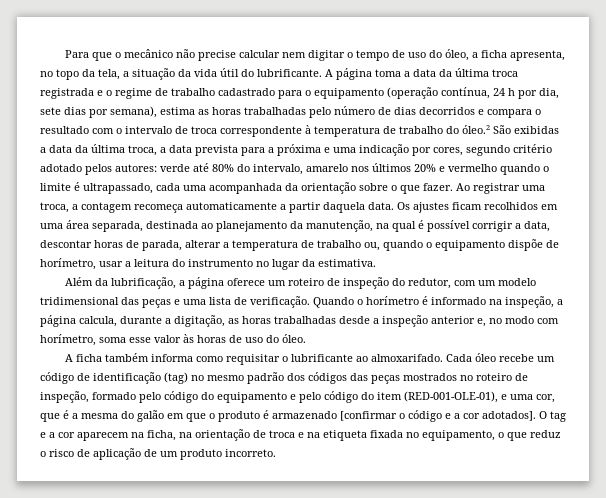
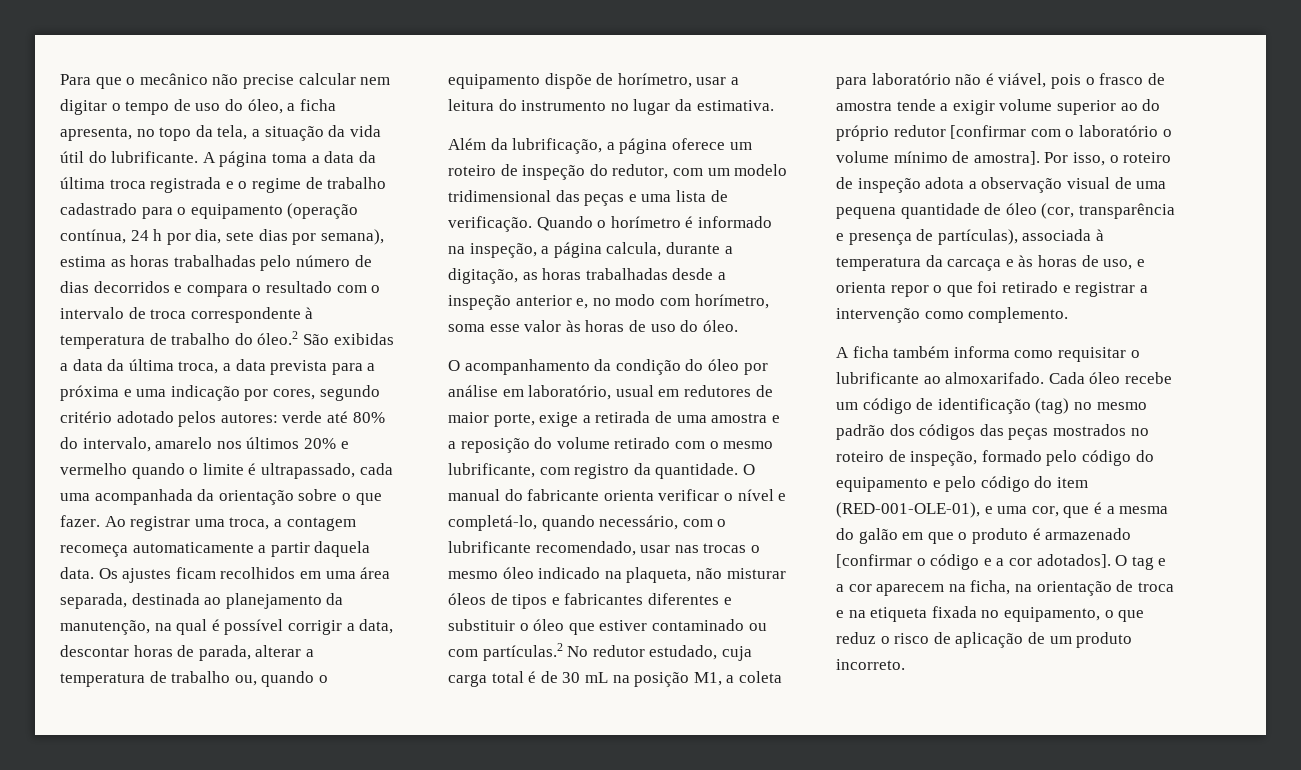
(306, 338) none -> [448,359,768,375] [448,385,773,400] [448,411,780,427] [448,437,774,453] [448,463,755,479] [448,489,787,501] [448,515,727,531] [448,541,760,556] [448,567,786,583] [448,593,732,609] [448,619,767,635] [448,643,752,661] [448,671,782,687] [836,73,1165,89] [836,99,1161,115] [836,125,1172,141] [836,151,1172,166] [836,177,1167,193] [836,203,1175,219] [836,229,1104,245] [836,255,1145,271] [836,281,1148,297] [836,307,1069,323] // O acompanhamento da condição do óleo por análise em laboratório, usual em redutores de maior porte, exige a retirada de uma amostra e a reposição do volume retirado com o mesmo lubrificante, com registro da quantidade. O manual do fabricante orienta verificar o nível e completá-lo, quando necessário, com o lubrificante recomendado, usar nas trocas o mesmo óleo indicado na plaqueta, não misturar óleos de tipos e fabricantes diferentes e substituir o óleo que estiver contaminado ou com partículas.2 No redutor estudado, cuja carga total é de 30 mL na posição M1, a coleta para laboratório não é viável, pois o frasco de amostra tende a exigir volume superior ao do próprio redutor [confirmar com o laboratório o volume mínimo de amostra]. Por isso, o roteiro de inspeção adota a observação visual de uma pequena quantidade de óleo (cor, transparência e presença de partículas), associada à temperatura da carcaça e às horas de uso, e orienta repor o que foi retirado e registrar a intervenção como complemento.

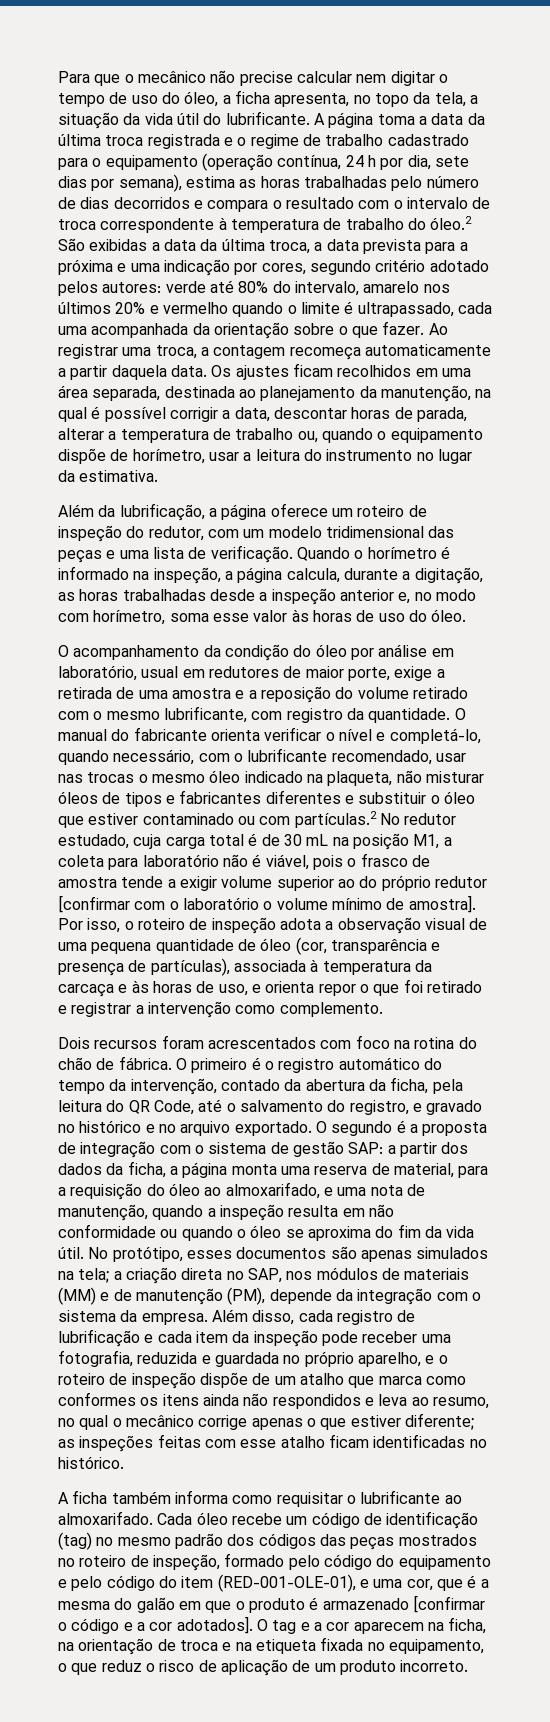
(1069, 315) none -> [58,1035,477,1049] [58,1056,442,1073] [58,1077,463,1095] [58,1099,483,1115] [58,1120,488,1136] [58,1141,469,1158] [58,1161,489,1178] [58,1182,425,1200] [58,1204,394,1221] [58,1224,475,1241] [58,1246,489,1262] [58,1267,470,1284] [58,1287,481,1305] [58,1309,416,1325] [58,1329,451,1347] [58,1350,448,1367] [58,1372,466,1389] [58,1392,489,1409] [58,1413,474,1430] [58,1434,487,1452] [58,1456,124,1469] // Dois recursos foram acrescentados com foco na rotina do chão de fábrica. O primeiro é o registro automático do tempo da intervenção, contado da abertura da ficha, pela leitura do QR Code, até o salvamento do registro, e gravado no histórico e no arquivo exportado. O segundo é a proposta de integração com o sistema de gestão SAP: a partir dos dados da ficha, a página monta uma reserva de material, para a requisição do óleo ao almoxarifado, e uma nota de manutenção, quando a inspeção resulta em não conformidade ou quando o óleo se aproxima do fim da vida útil. No protótipo, esses documentos são apenas simulados na tela; a criação direta no SAP, nos módulos de materiais (MM) e de manutenção (PM), depende da integração com o sistema da empresa. Além disso, cada registro de lubrificação e cada item da inspeção pode receber uma fotografia, reduzida e guardada no próprio aparelho, e o roteiro de inspeção dispõe de um atalho que marca como conformes os itens ainda não respondidos e leva ao resumo, no qual o mecânico corrige apenas o que estiver diferente; as inspeções feitas com esse atalho ficam identificadas no histórico.

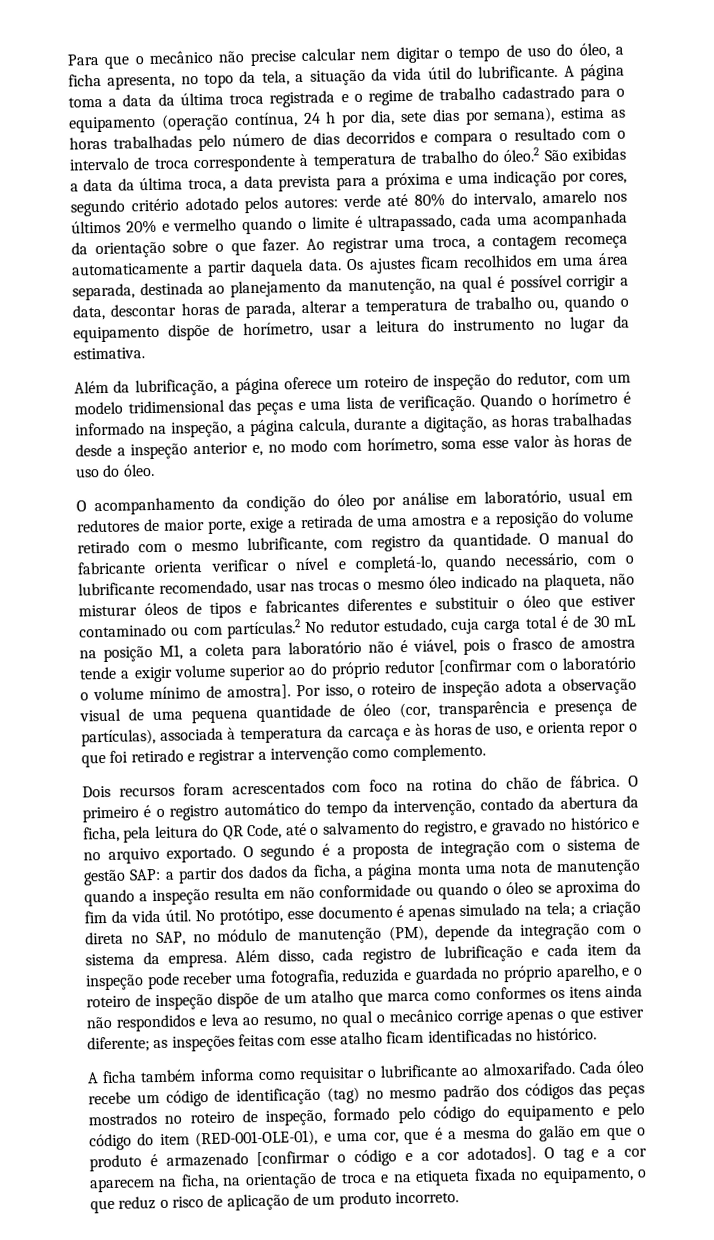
[314,1163,489,1178] [58,1182,367,1200] reserva de material, para a requisição do óleo ao almoxarifado, e uma -> (497, 869) none
[58,1204,148,1221] manutenção, -> [555,859,641,877] manutenção
[186,1246,489,1262] esses documentos são apenas simulados -> [286,902,521,922] esse documento é apenas simulado
[286,1267,470,1280] [58,1287,110,1305] nos módulos de materiais (MM) e -> [192,928,269,943] no módulo

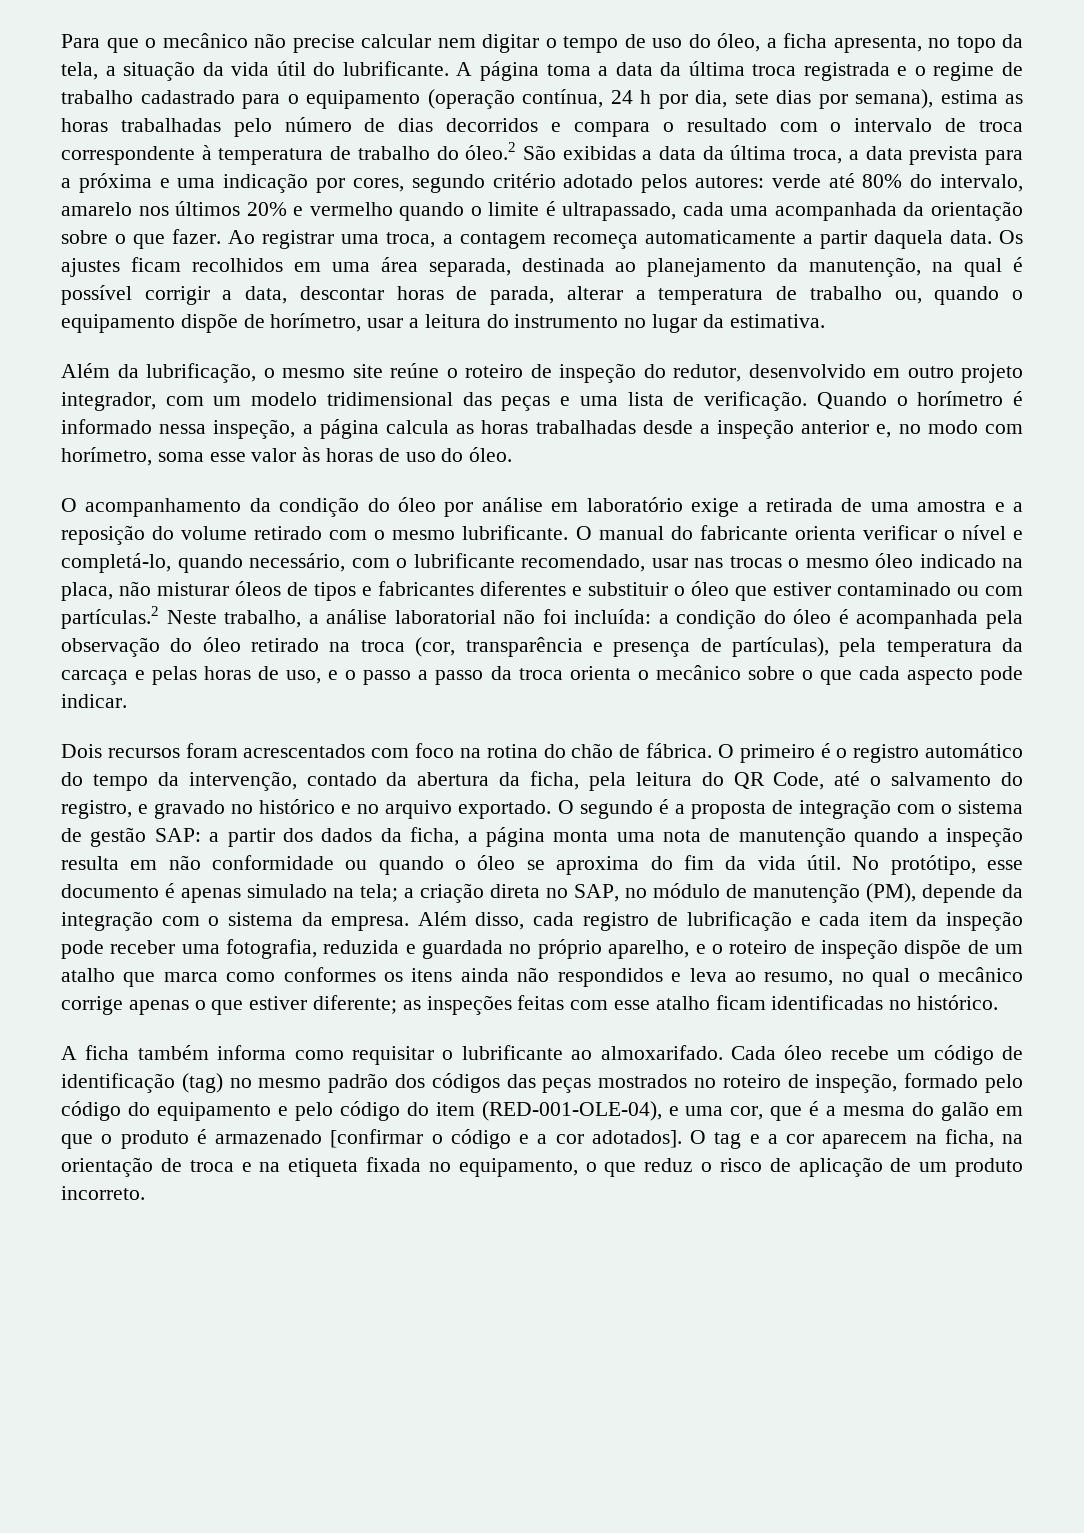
[221,376,360,395] a página oferece um -> [263,363,458,378] o mesmo site reúne o
(571, 379) none -> [748,364,1023,383] [61,392,156,411] desenvolvido em outro projeto integrador,
[149,425,168,435] na -> [159,424,207,434] nessa
[298,415,488,435] calcula, durante a digitação, -> [385,420,449,434] calcula
[484,489,633,507] [76,518,246,534] laboratório, usual em redutores de maior porte, -> [586,497,683,512] laboratório
[246,532,532,554] lubrificante, com registro da quantidade. -> [462,525,569,540] lubrificante.
[543,573,605,591] plaqueta, -> [61,582,113,601] placa,
[305,615,636,635] [79,636,637,663] [79,656,637,683] [80,677,637,701] [79,703,391,724] No redutor estudado, cuja carga total é de 30 mL na posição M1, a coleta para laboratório não é viável, pois o frasco de amostra tende a exigir volume superior ao do próprio redutor [confirmar com o laboratório o volume mínimo de amostra]. Por isso, o roteiro de inspeção adota a observação visual de uma pequena quantidade de óleo -> [166,609,1023,629] [61,637,405,657] Neste trabalho, a análise laboratorial não foi incluída: a condição do óleo é acompanhada pela observação do óleo retirado na troca
[159,727,237,741] associada à -> [839,638,877,657] pela
[415,723,431,736] às -> [152,666,198,685] pelas
[537,721,639,737] [81,743,486,768] orienta repor o que foi retirado e registrar a intervenção como complemento. -> [345,665,1023,685] [61,694,127,708] o passo a passo da troca orienta o mecânico sobre o que cada aspecto pode indicar.
[195,1129,319,1148] (RED-001-OLE-01), -> [481,1101,662,1121] (RED-001-OLE-04),

